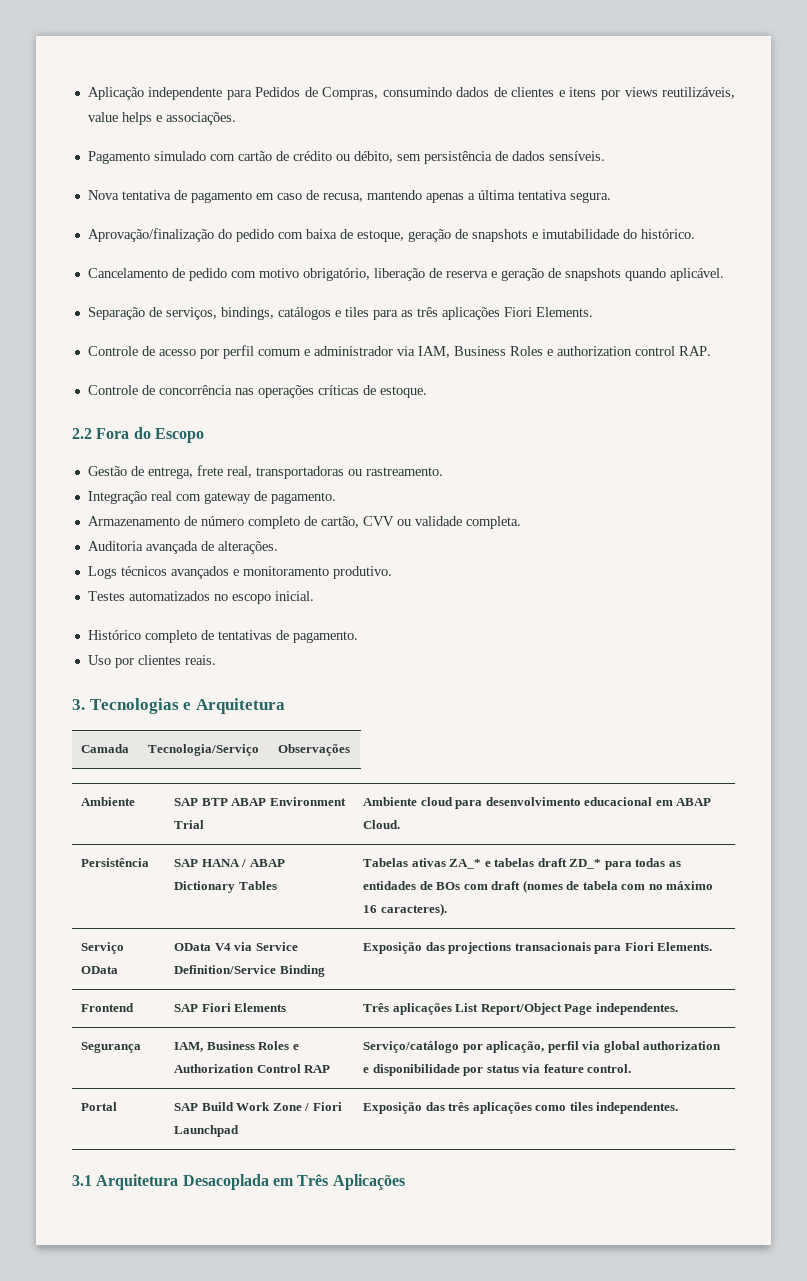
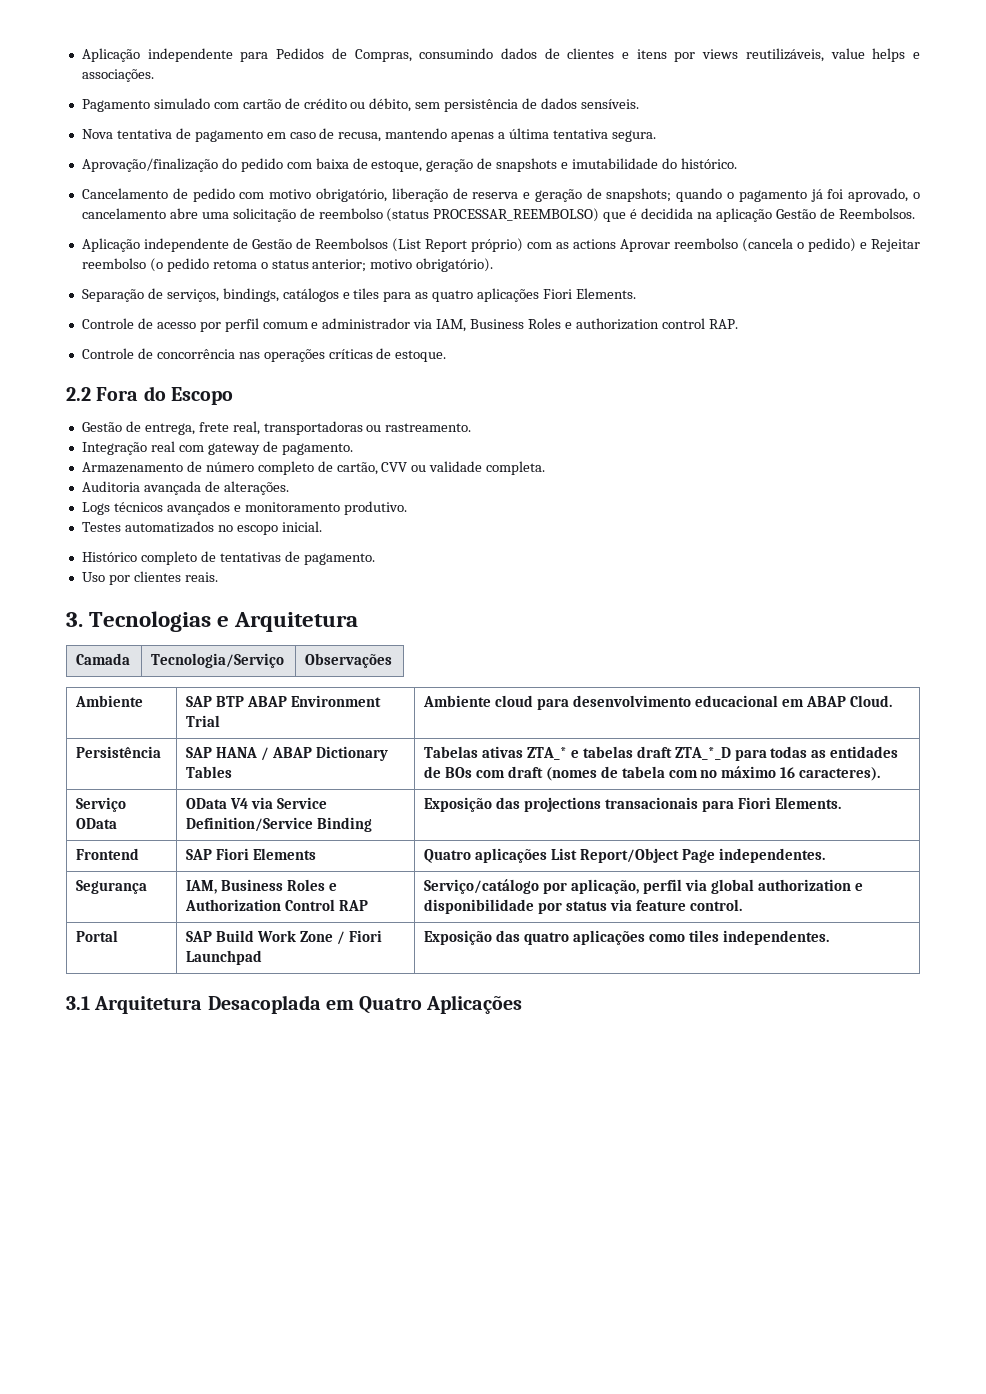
[564,268,724,281] snapshots quando aplicável. -> [606,188,920,202] [81,208,915,222] [81,238,920,252] [81,258,494,272] snapshots; quando o pagamento já foi aprovado, o cancelamento abre uma solicitação de reembolso (status PROCESSAR_REEMBOLSO) que é decidida na aplicação Gestão de Reembolsos. // Aplicação independente de Gestão de Reembolsos (List Report próprio) com as actions Aprovar reembolso (cancela o pedido) e Rejeitar reembolso (o pedido retoma o status anterior; motivo obrigatório).
[416,307,438,317] três -> [432,290,474,302] quatro
[449,859,482,869] ZA_* -> [526,747,567,760] ZTA_*
[569,859,602,869] ZD_* -> [674,747,731,760] ZTA_*_D
[363,1003,390,1012] Três -> [424,849,472,863] Quatro
[448,1102,470,1111] três -> [523,932,569,945] quatro
[297,1174,329,1186] Três -> [359,996,423,1014] Quatro

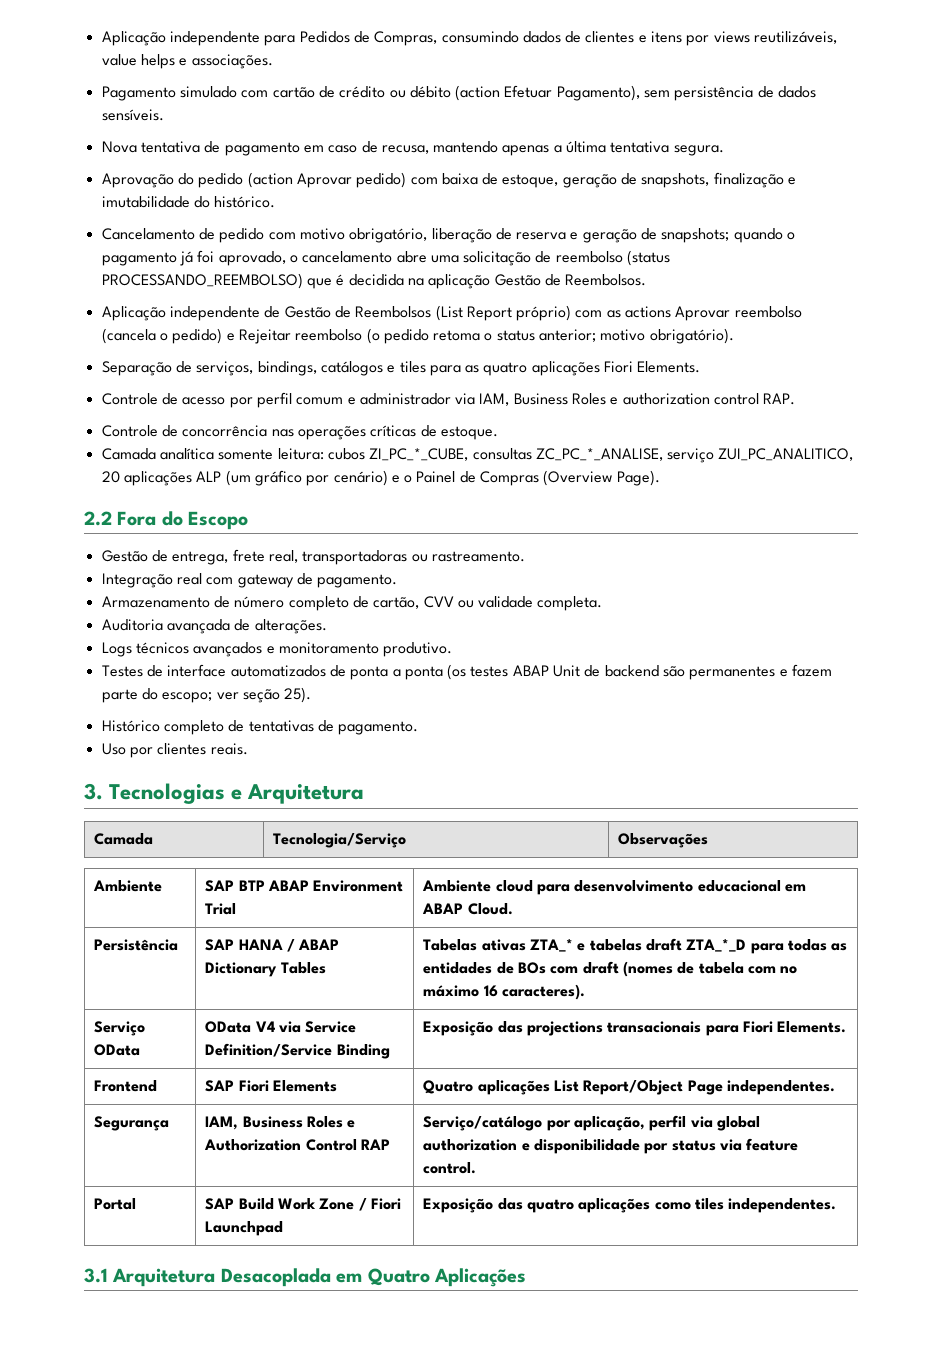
[369,98,412,112] débito, -> [409,85,640,101] débito (action Efetuar Pagamento),
[81,158,218,172] Aprovação/finalização -> [101,173,174,188] Aprovação
(283, 165) none -> [247,172,407,188] (action Aprovar pedido)
[496,158,558,172] snapshots -> [641,172,784,188] snapshots, finalização
[433,208,600,222] PROCESSAR_REEMBOLSO) -> [101,273,303,289] PROCESSANDO_REEMBOLSO)
(447, 356) none -> [101,448,854,463] [101,470,660,486] // Camada analítica somente leitura: cubos ZI_PC_*_CUBE, consultas ZC_PC_*_ANALISE, serviço ZUI_PC_ANALITICO, 20 aplicações ALP (um gráfico por cenário) e o Painel de Compras (Overview Page).
[124,521,322,535] automatizados no escopo inicial. -> [146,664,833,680] [101,687,312,703] de interface automatizados de ponta a ponta (os testes ABAP Unit de backend são permanentes e fazem parte do escopo; ver seção 25).

